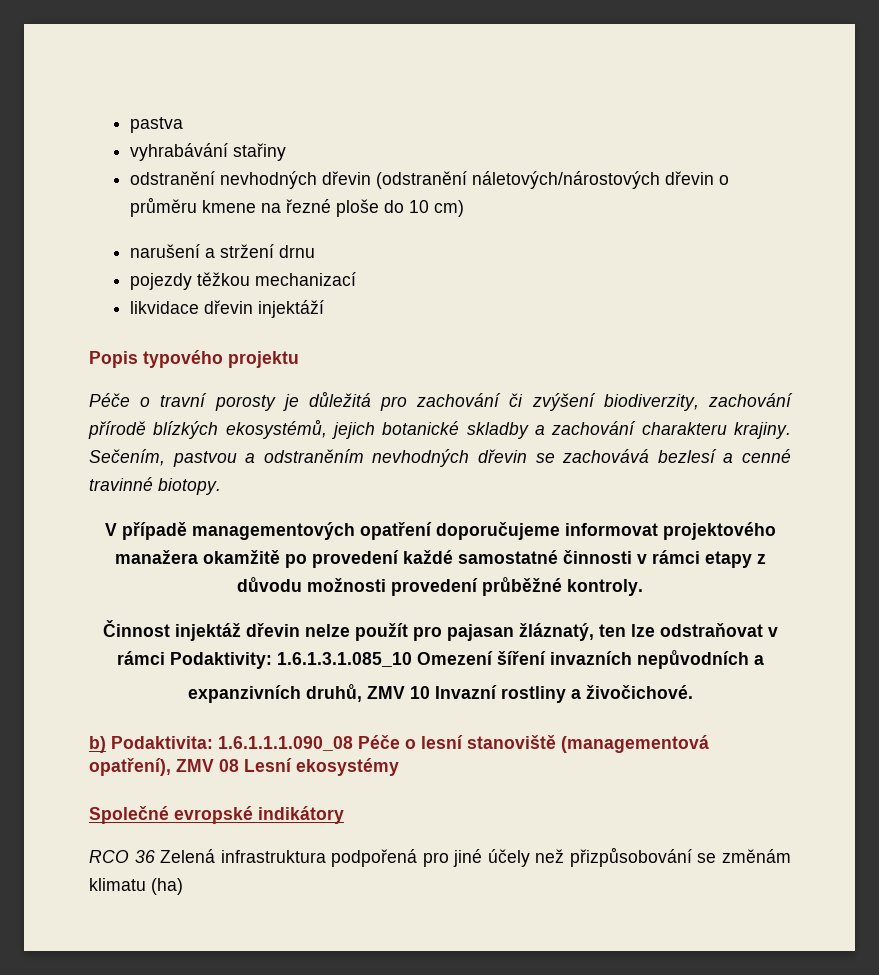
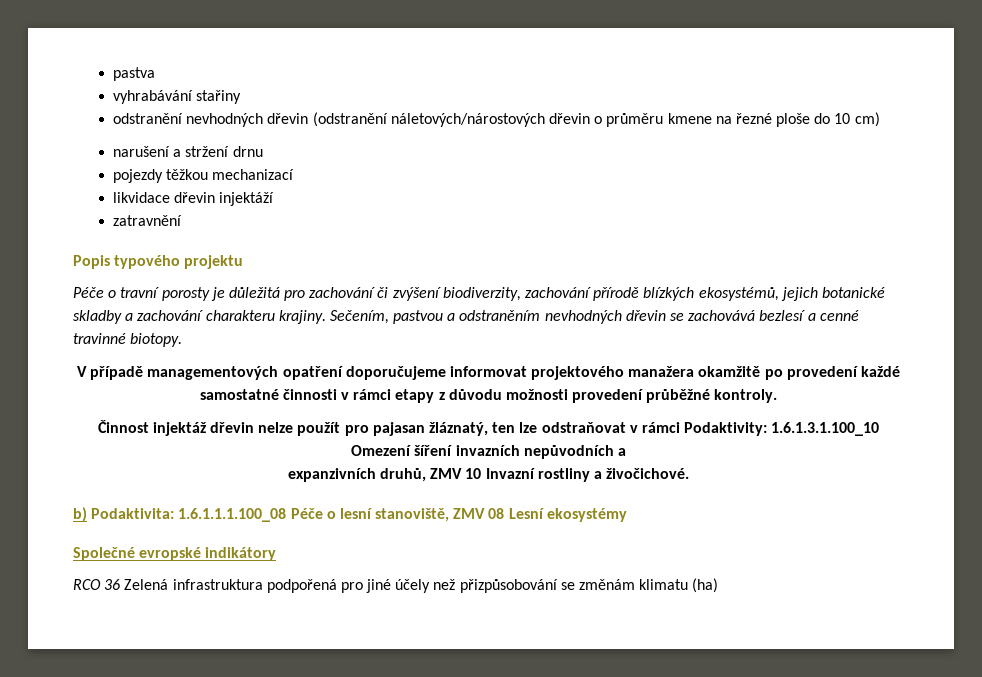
(324, 309) none -> [113,215,183,226] // zatravnění
[276,652,412,667] 1.6.1.3.1.085_10 -> [771,422,880,436] 1.6.1.3.1.100_10
[218,736,353,751] 1.6.1.1.1.090_08 -> [178,508,287,522] 1.6.1.1.1.100_08
[467,735,709,753] [89,758,171,776] stanoviště (managementová opatření), -> [375,508,450,522] stanoviště,

